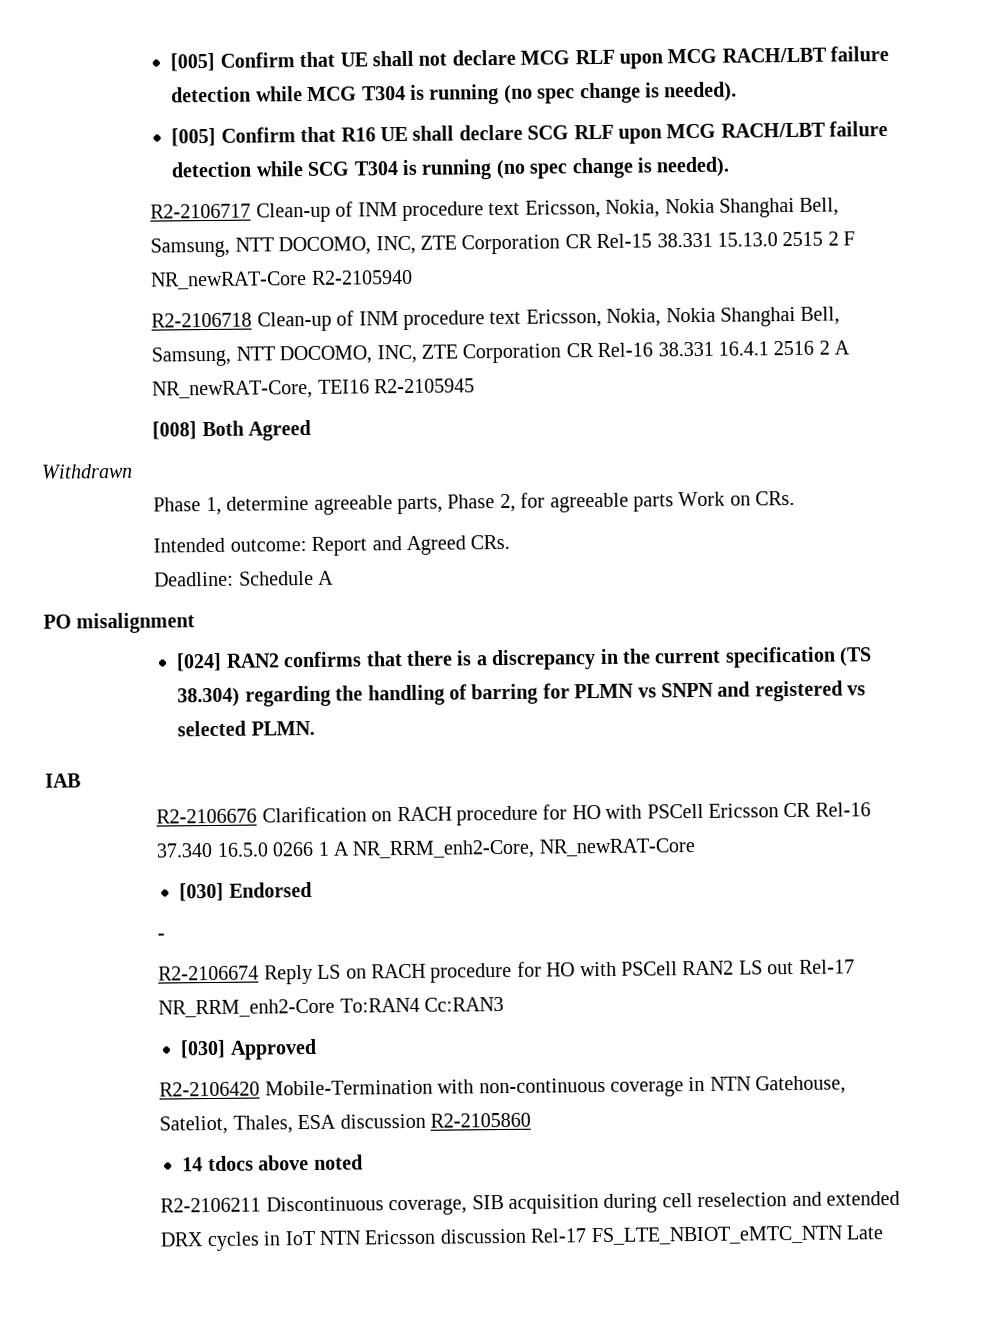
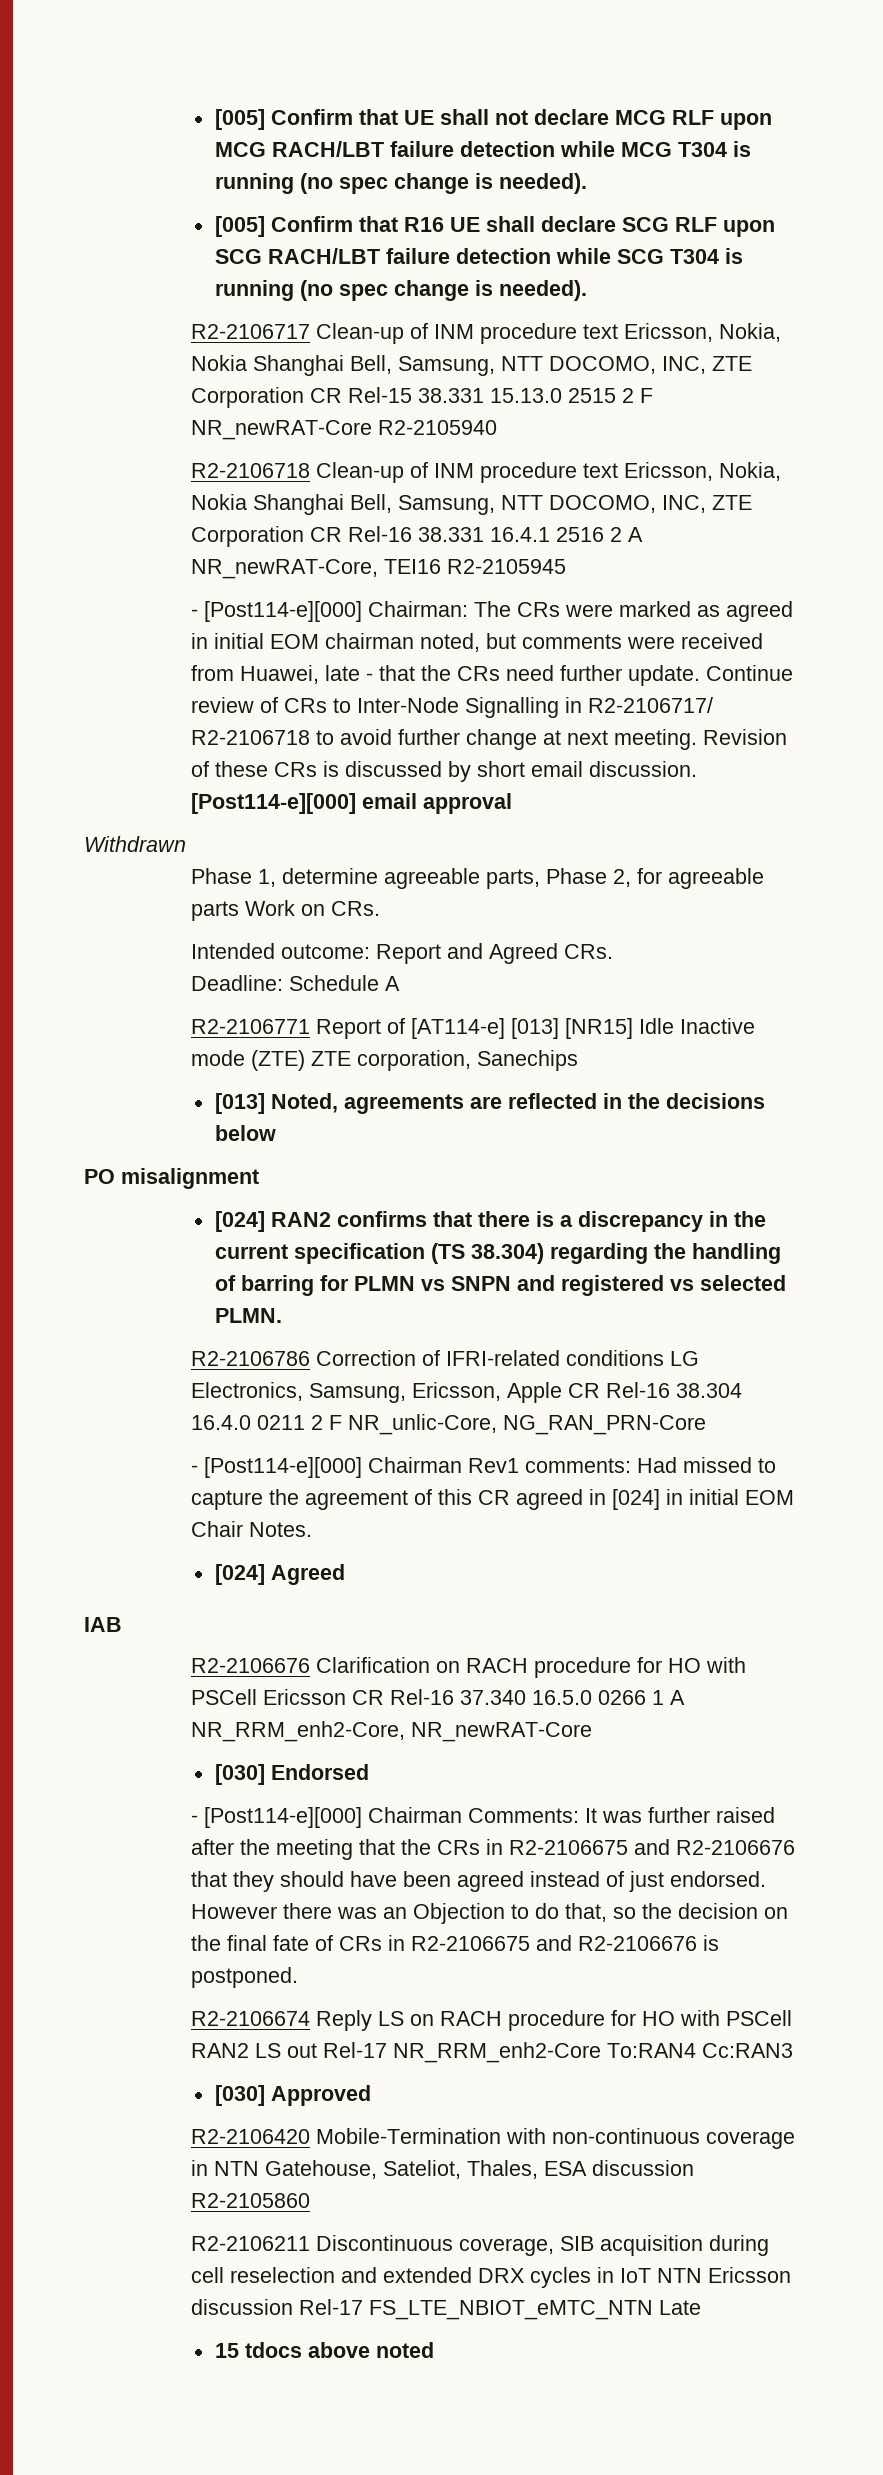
[666,123,717,139] MCG -> [214,249,262,264] SCG
[152,419,312,441] [008] Both Agreed -> [190,601,793,622] [190,633,763,652] [190,665,793,686] [190,697,713,718] [190,729,787,750] [190,761,697,782] [190,793,512,814] - [Post114-e][000] Chairman: The CRs were marked as agreed in initial EOM chairman noted, but comments were received from Huawei, late - that the CRs need further update. Continue review of CRs to Inter-Node Signalling in R2-2106717/ R2-2106718 to avoid further change at next meeting. Revision of these CRs is discussed by short email discussion. [Post114-e][000] email approval
(335, 577) none -> [190,1018,755,1039] [190,1050,578,1071] [214,1093,765,1114] [214,1125,276,1141] // R2-2106771 Report of [AT114-e] [013] [NR15] Idle Inactive mode (ZTE) ZTE corporation, Sanechips // [013] Noted, agreements are reflected in the decisions below
(315, 728) none -> [190,1350,699,1366] [190,1382,742,1403] [190,1414,706,1435] [190,1457,776,1478] [190,1489,794,1510] [190,1521,312,1537] [214,1564,345,1585] // R2-2106786 Correction of IFRI-related conditions LG Electronics, Samsung, Ericsson, Apple CR Rel-16 38.304 16.4.0 0211 2 F NR_unlic-Core, NG_RAN_PRN-Core // - [Post114-e][000] Chairman Rev1 comments: Had missed to capture the agreement of this CR agreed in [024] in initial EOM Chair Notes. // [024] Agreed
(166, 936) none -> [203,1807,775,1828] [190,1839,795,1860] [190,1871,766,1892] [190,1903,788,1924] [190,1935,719,1951] [190,1967,298,1988] [Post114-e][000] Chairman Comments: It was further raised after the meeting that the CRs in R2-2106675 and R2-2106676 that they should have been agreed instead of just endorsed. However there was an Objection to do that, so the decision on the final fate of CRs in R2-2106675 and R2-2106676 is postponed.
[182,1154,363,1172] // 14 tdocs above noted -> (310, 2200) none
(883, 1232) none -> [214,2342,434,2358] // 15 tdocs above noted

